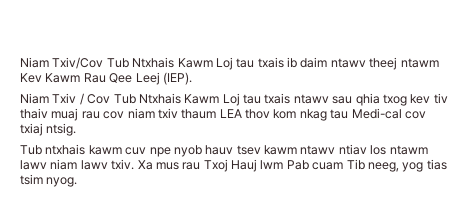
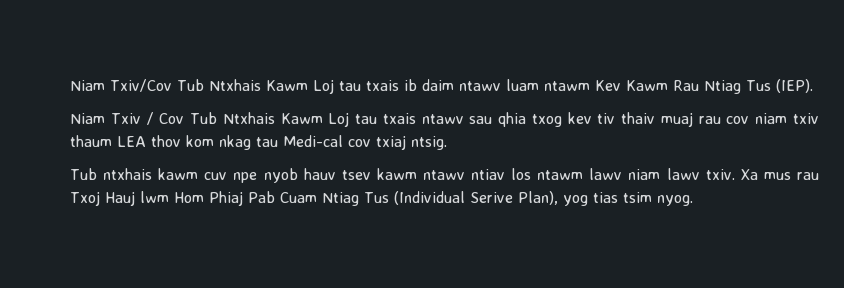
[369,57,398,70] theej -> [505,79,539,91] luam
[109,72,160,85] Qee Leej -> [703,80,771,94] Ntiag Tus
[286,159,399,172] Pab cuam Tib neeg, -> [174,191,558,206] Hom Phiaj Pab Cuam Ntiag Tus (Individual Serive Plan),

